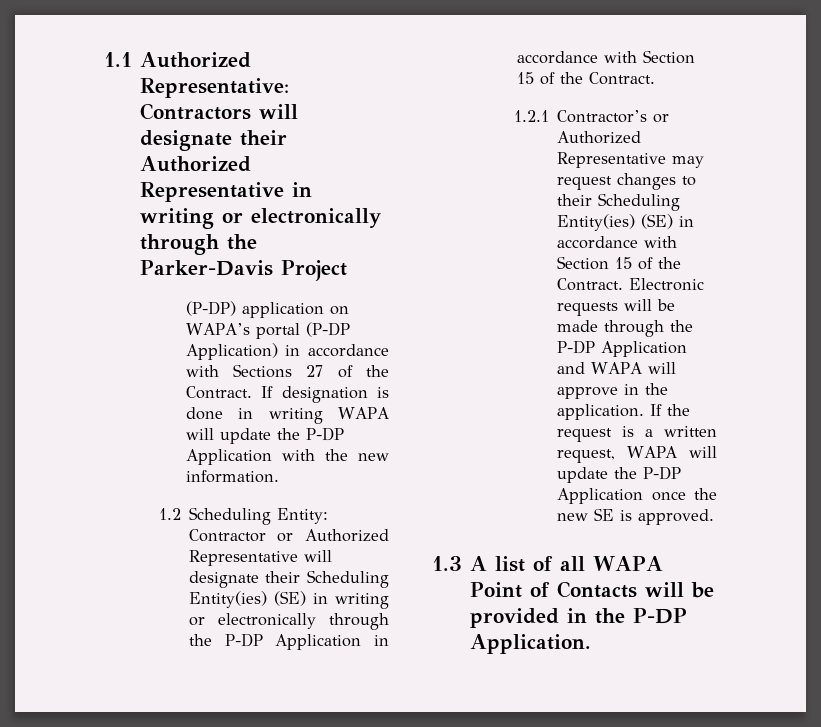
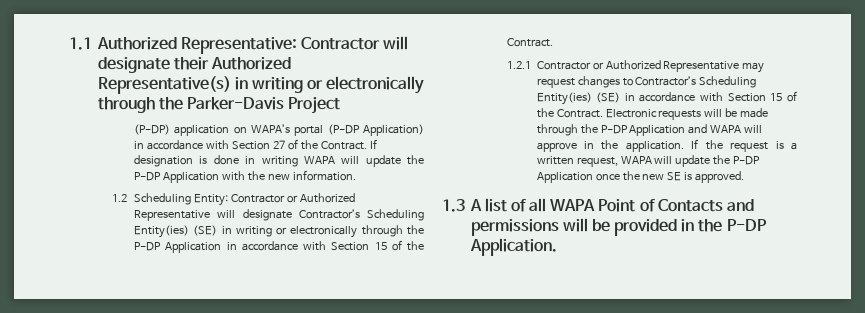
[140,103,252,120] Contractors -> [300,37,380,50] Contractor
[140,182,285,202] Representative -> [97,76,231,94] Representative(s)
[233,364,293,378] Sections -> [231,141,270,150] Section
[265,571,301,583] their -> [298,209,360,219] Contractor’s
[557,110,648,123] Contractor’s -> [536,61,591,70] Contractor
[557,194,593,206] their -> [635,76,697,86] Contractor’s
(638, 589) none -> [726,199,754,211] [470,219,559,236] and permissions

